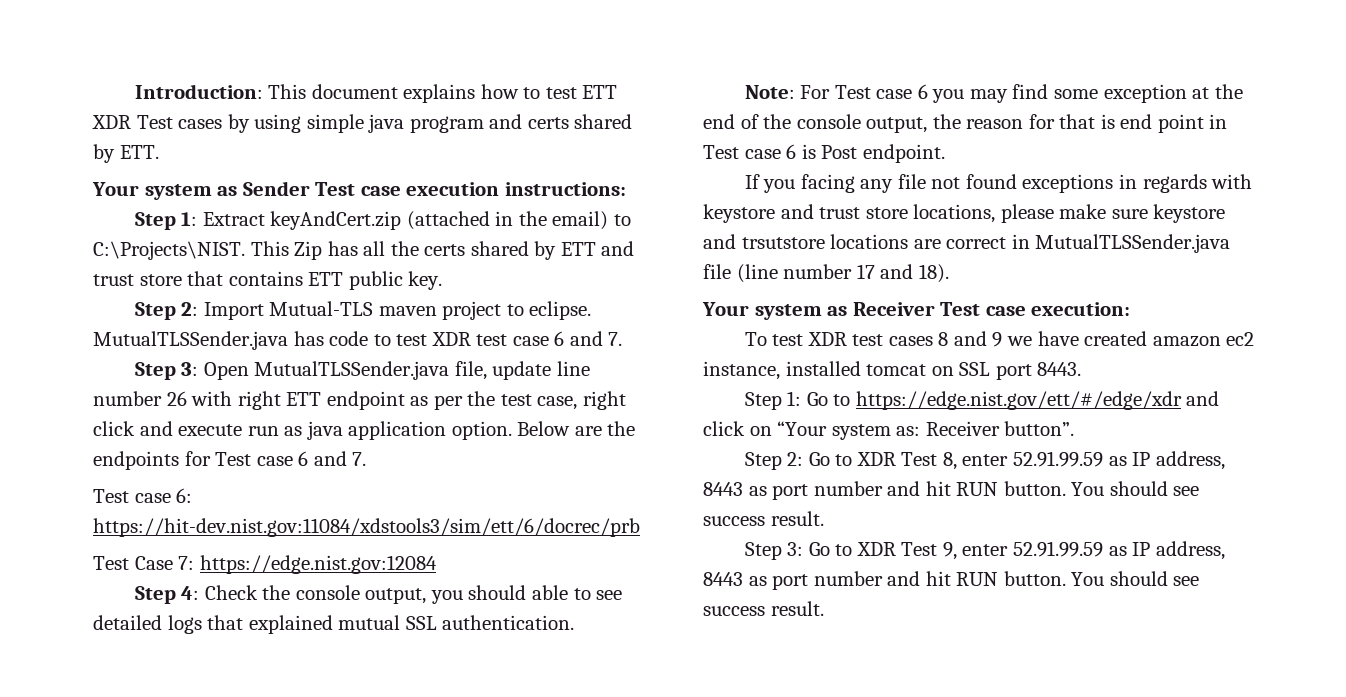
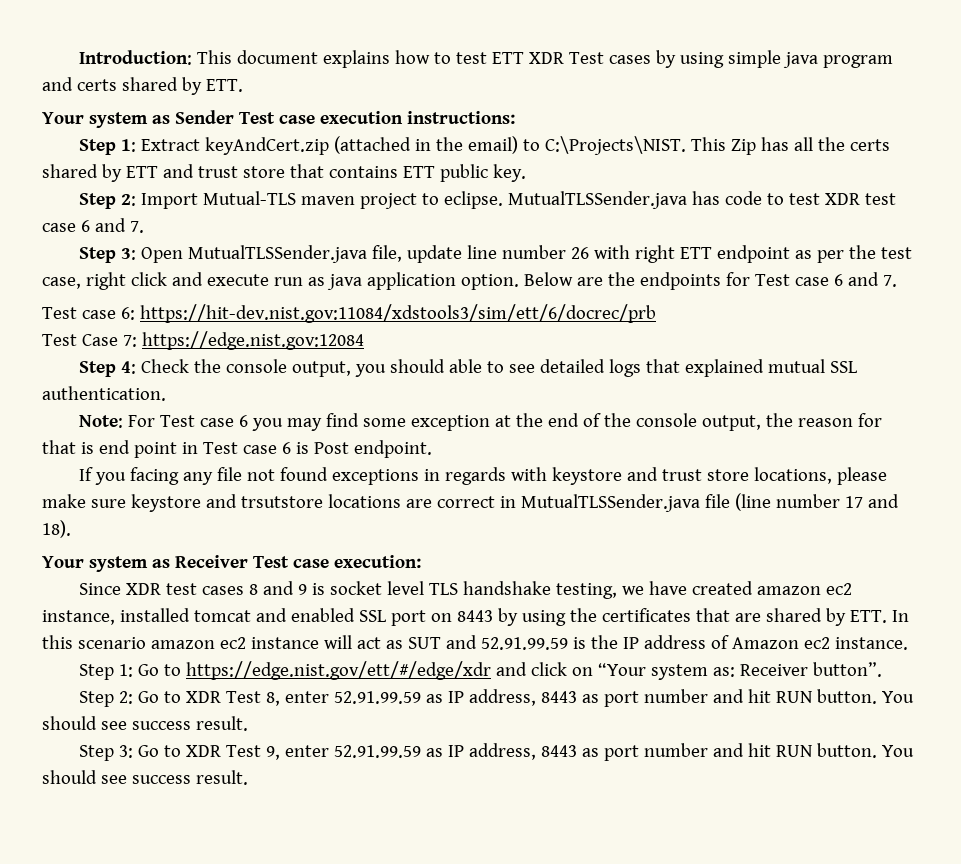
[744,332,804,346] To test -> [78,583,121,595] Since
(1003, 339) none -> [311,581,617,599] is socket level TLS handshake testing,
[931,362,1082,380] on SSL port 8443. -> [255,608,909,626] [42,635,908,650] and enabled SSL port on 8443 by using the certificates that are shared by ETT. In this scenario amazon ec2 instance will act as SUT and 52.91.99.59 is the IP address of Amazon ec2 instance.

